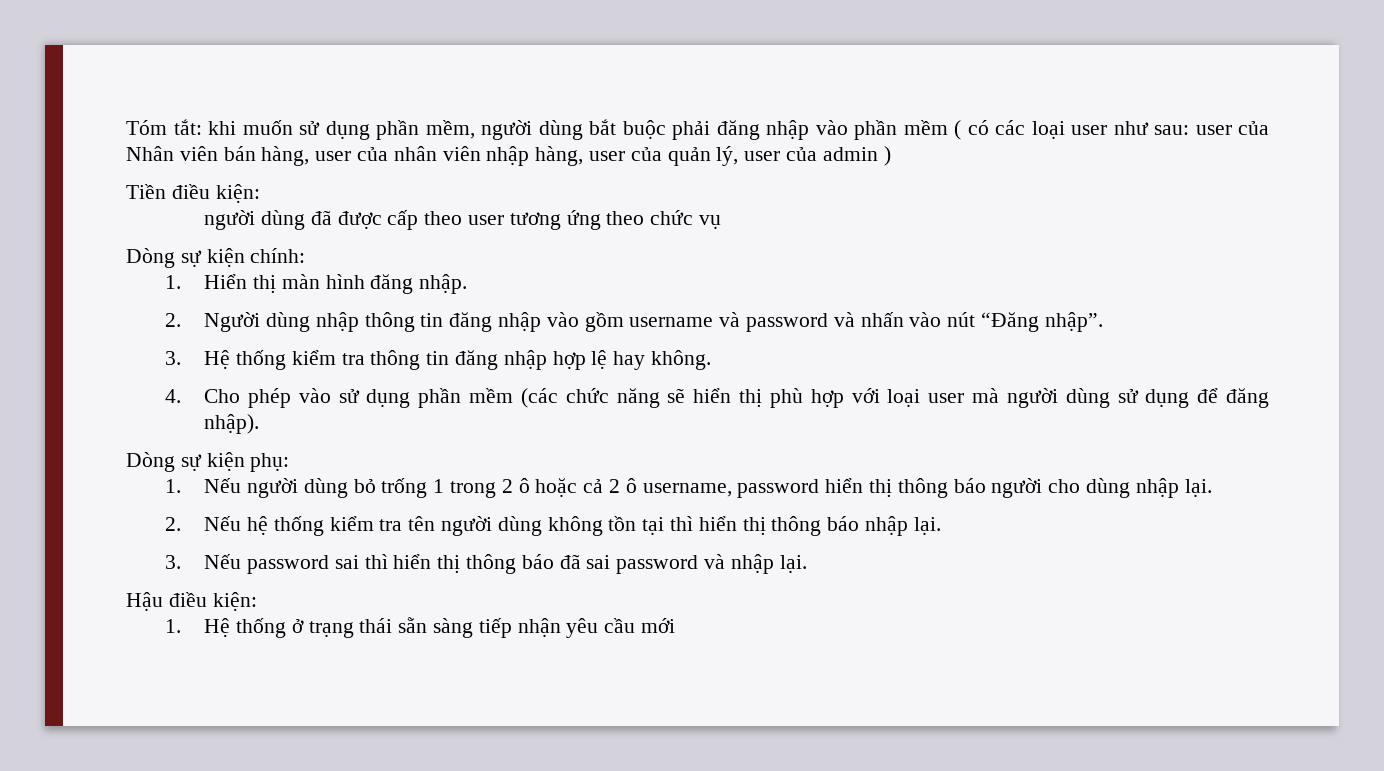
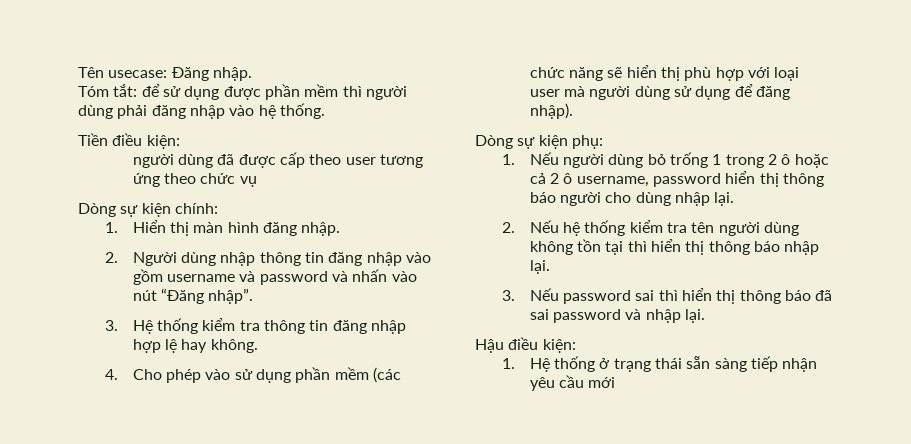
[126,119,1269,140] [126,146,891,166] Tóm tắt: khi muốn sử dụng phần mềm, người dùng bắt buộc phải đăng nhập vào phần mềm ( có các loại user như sau: user của Nhân viên bán hàng, user của nhân viên nhập hàng, user của quản lý, user của admin ) -> [78,67,252,81] [78,84,407,100] [78,103,325,119] Tên usecase: Đăng nhập. // Tóm tắt: để sử dụng được phần mềm thì người dùng phải đăng nhập vào hệ thống.

